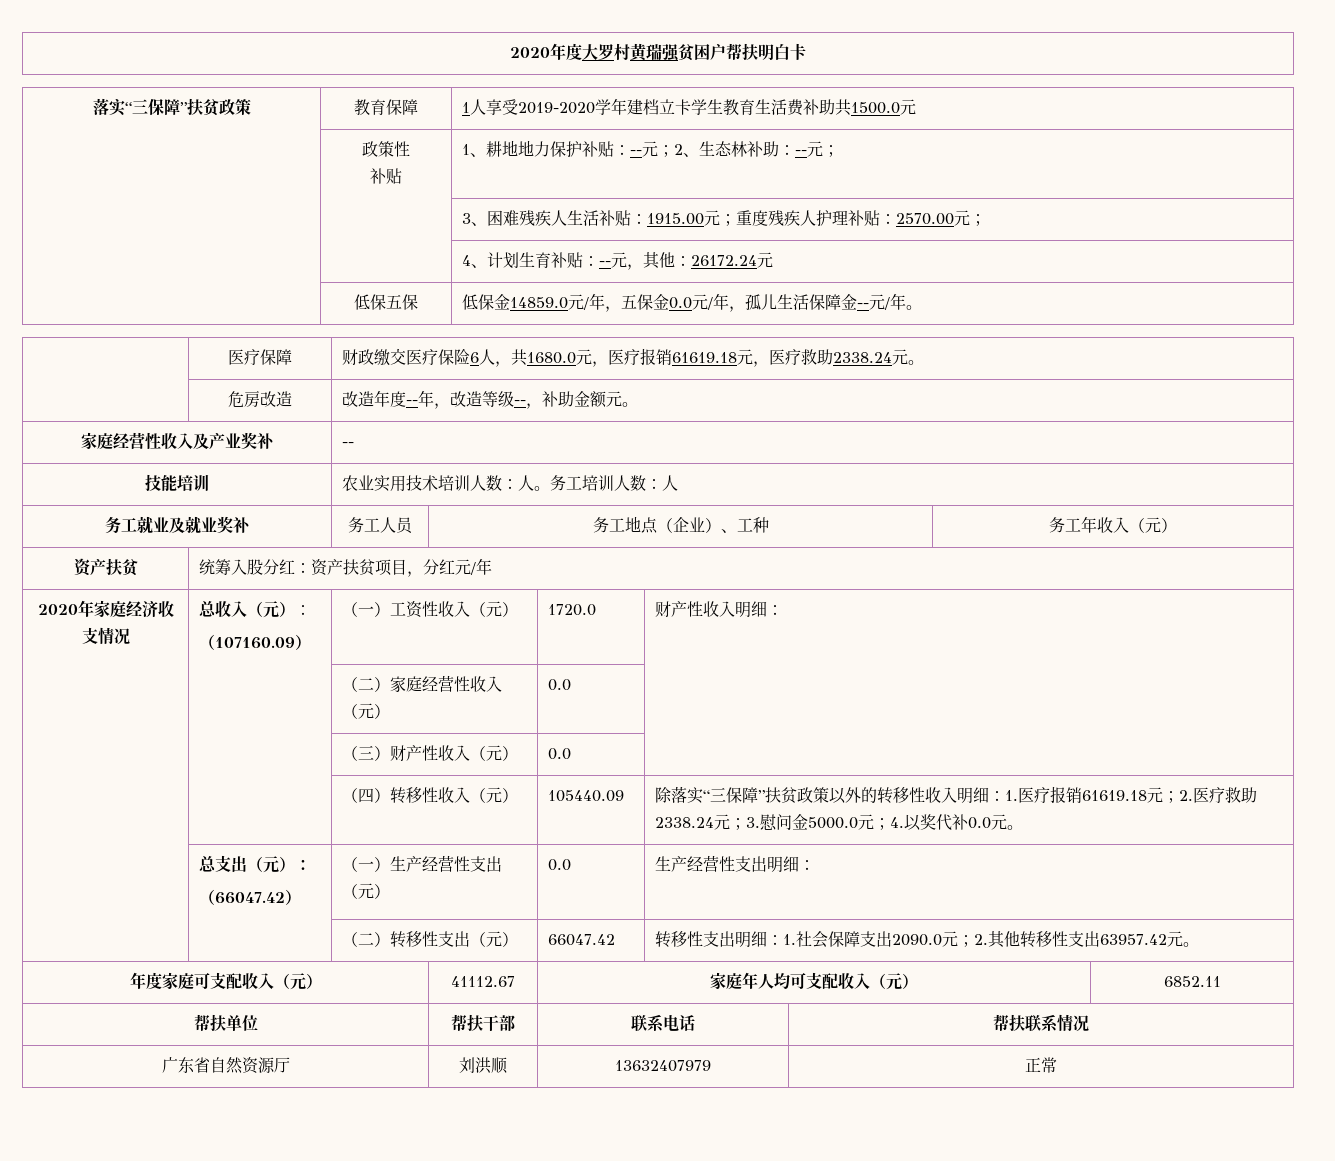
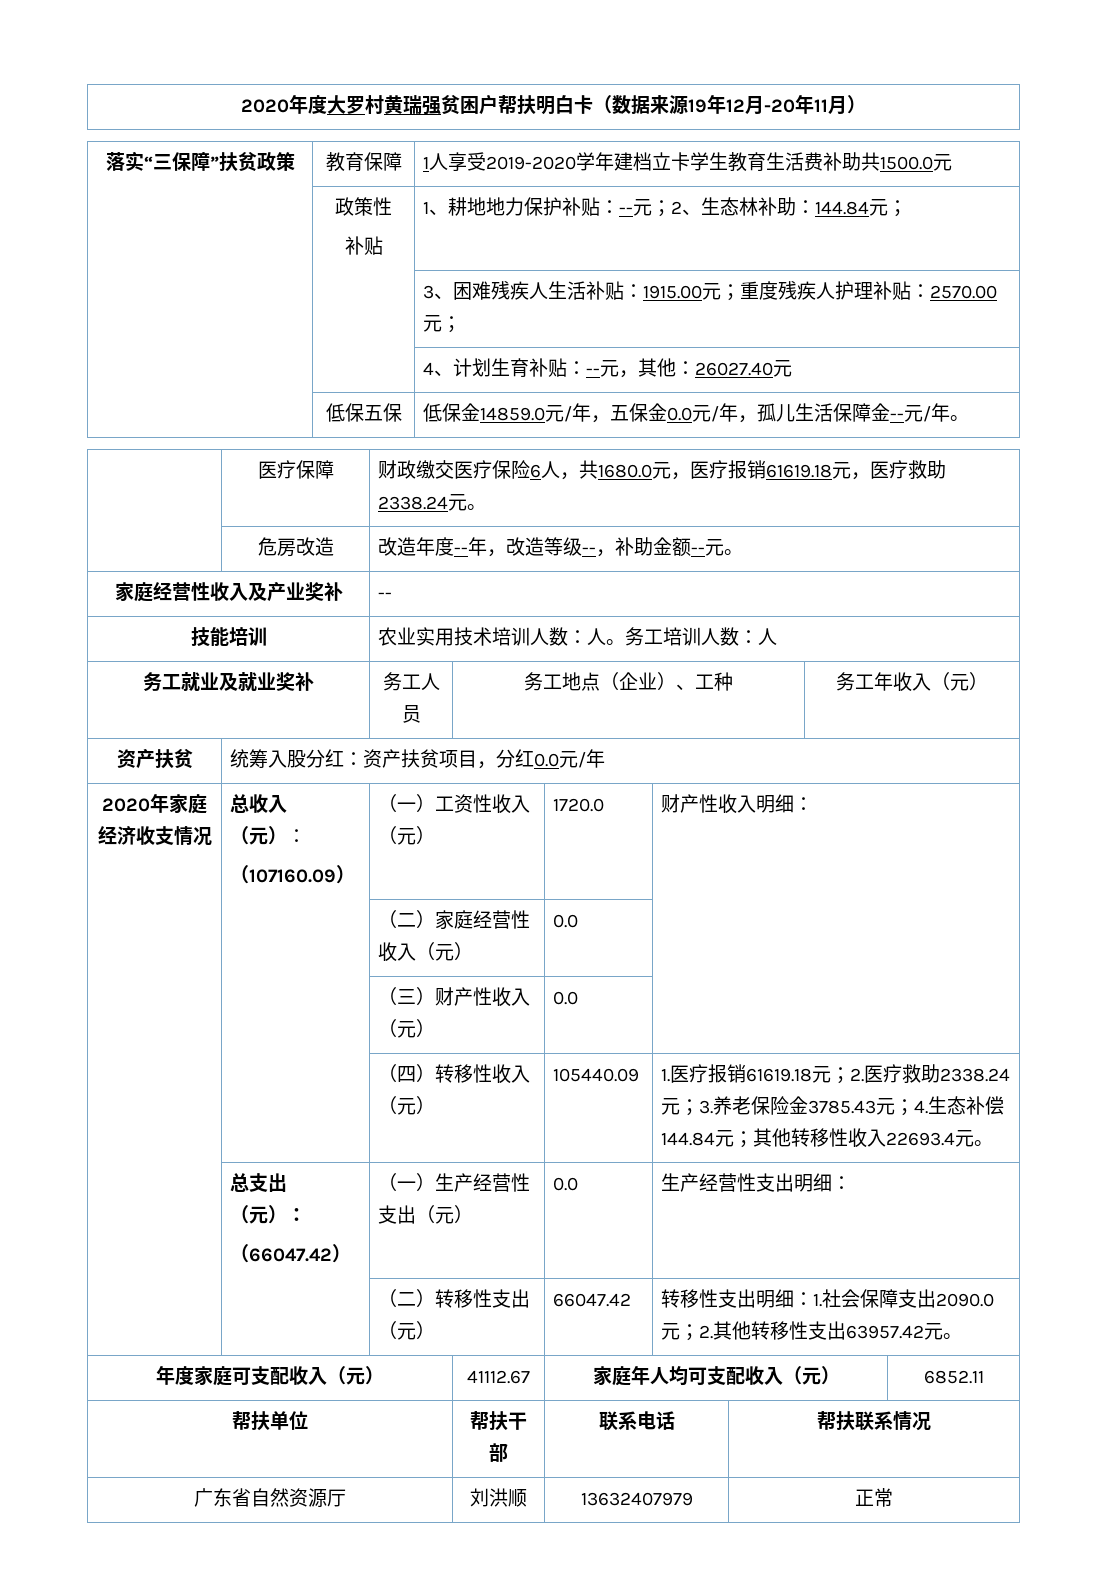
(806, 51) none -> [593,94,866,115] （数据来源19年12月-20年11月）
[795,150,808,155] -- -> [814,201,869,215] 144.84
[691,255,758,266] 26172.24 -> [694,362,773,376] 26027.40
(608, 399) none -> [690,547,705,554] --
(456, 567) none -> [533,753,559,767] 0.0
[655,786,1006,804] 除落实“三保障”扶贫政策以外的转移性收入明细： -> (639, 1075) none
[760,814,992,831] 慰问金5000.0元；4.以奖代补0.0 -> [712,1096,1004,1116] [660,1128,955,1148] 养老保险金3785.43元；4.生态补偿144.84元；其他转移性收入22693.4

